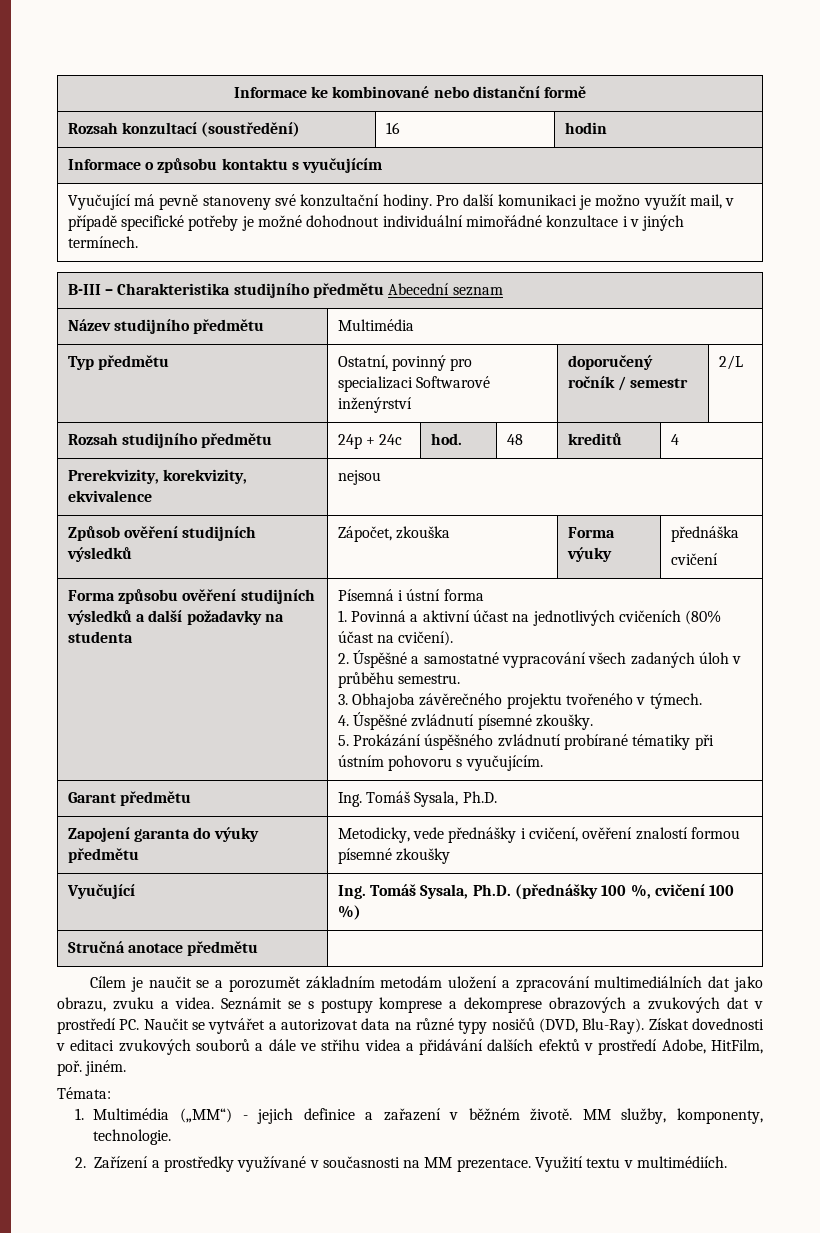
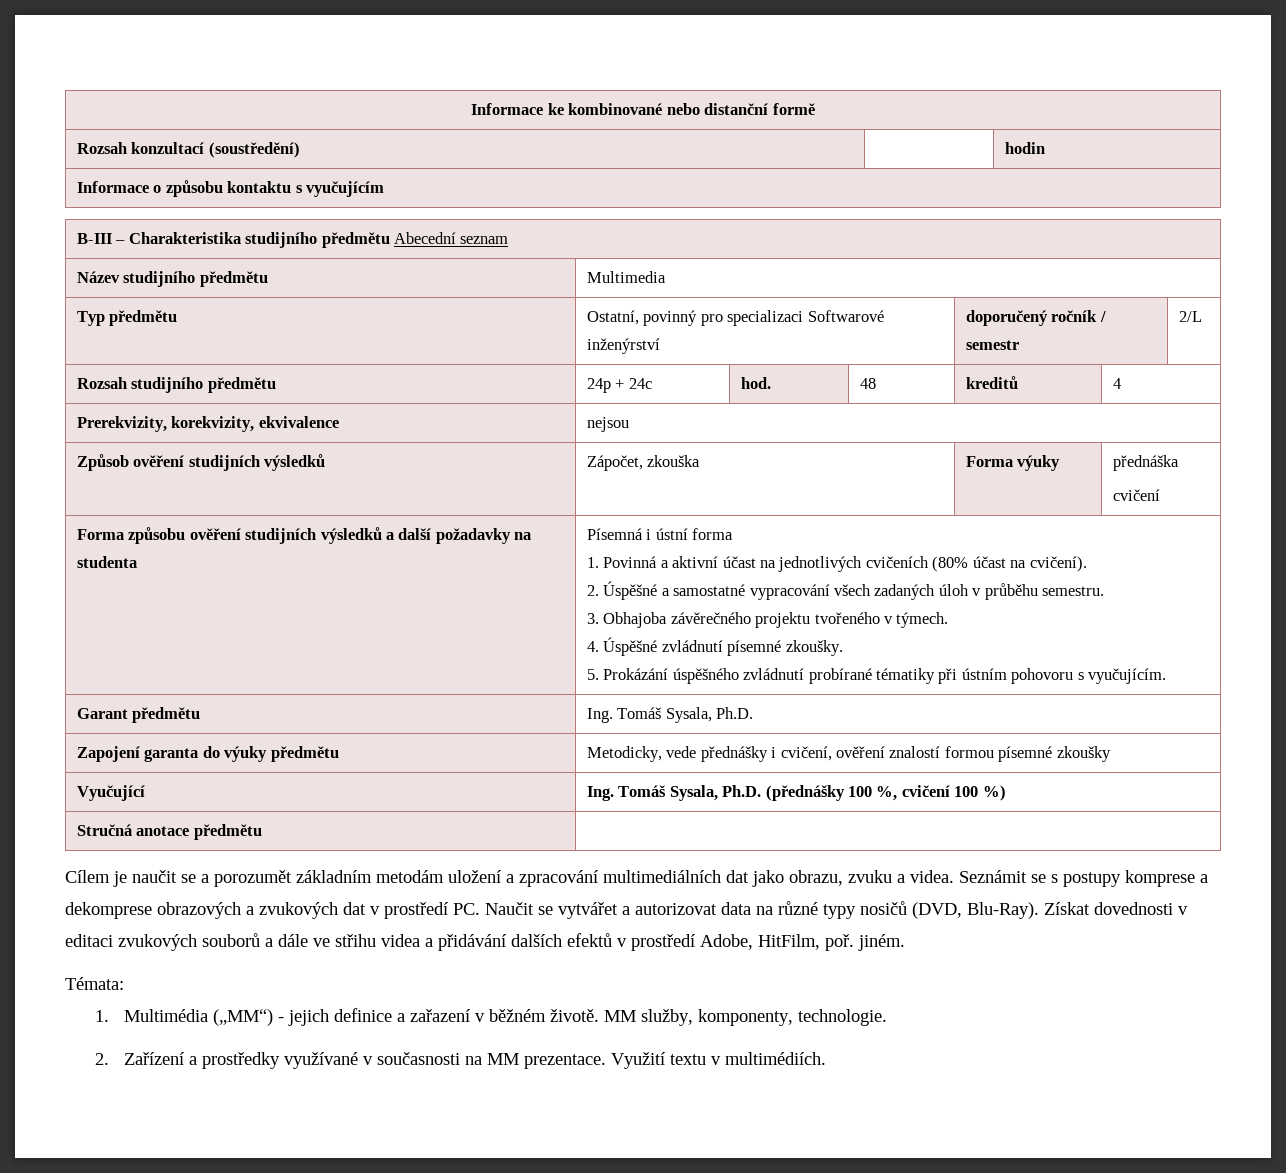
[385,122,400,134] 16 -> (300, 150) none
[67,194,735,210] [67,215,685,231] [67,236,138,248] // Vyučující má pevně stanoveny své konzultační hodiny. Pro další komunikaci je možno využít mail, v případě specifické potřeby je možné dohodnout individuální mimořádné konzultace i v jiných termínech. -> (385, 189) none
[337,319,414,331] Multimédia -> [586,271,666,283] Multimedia

